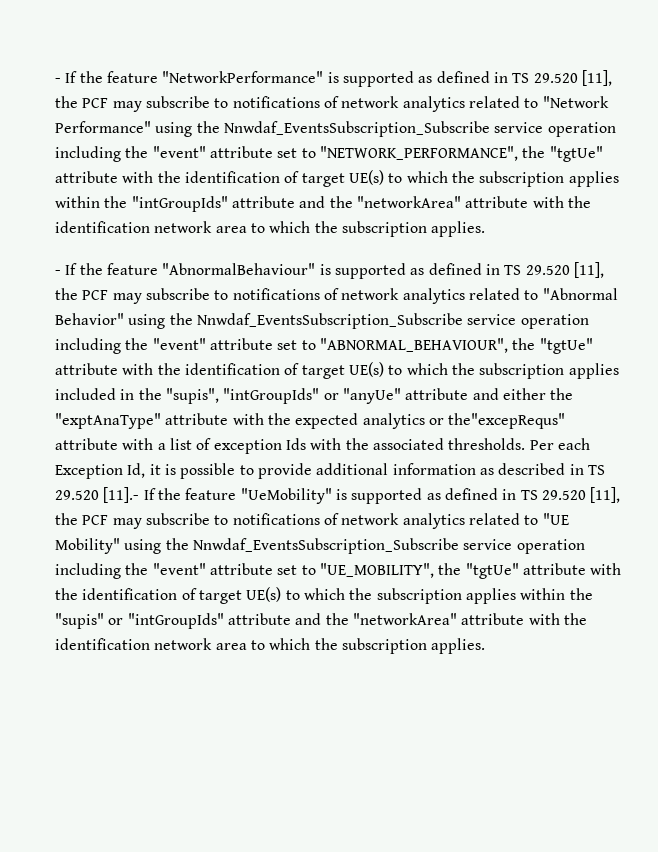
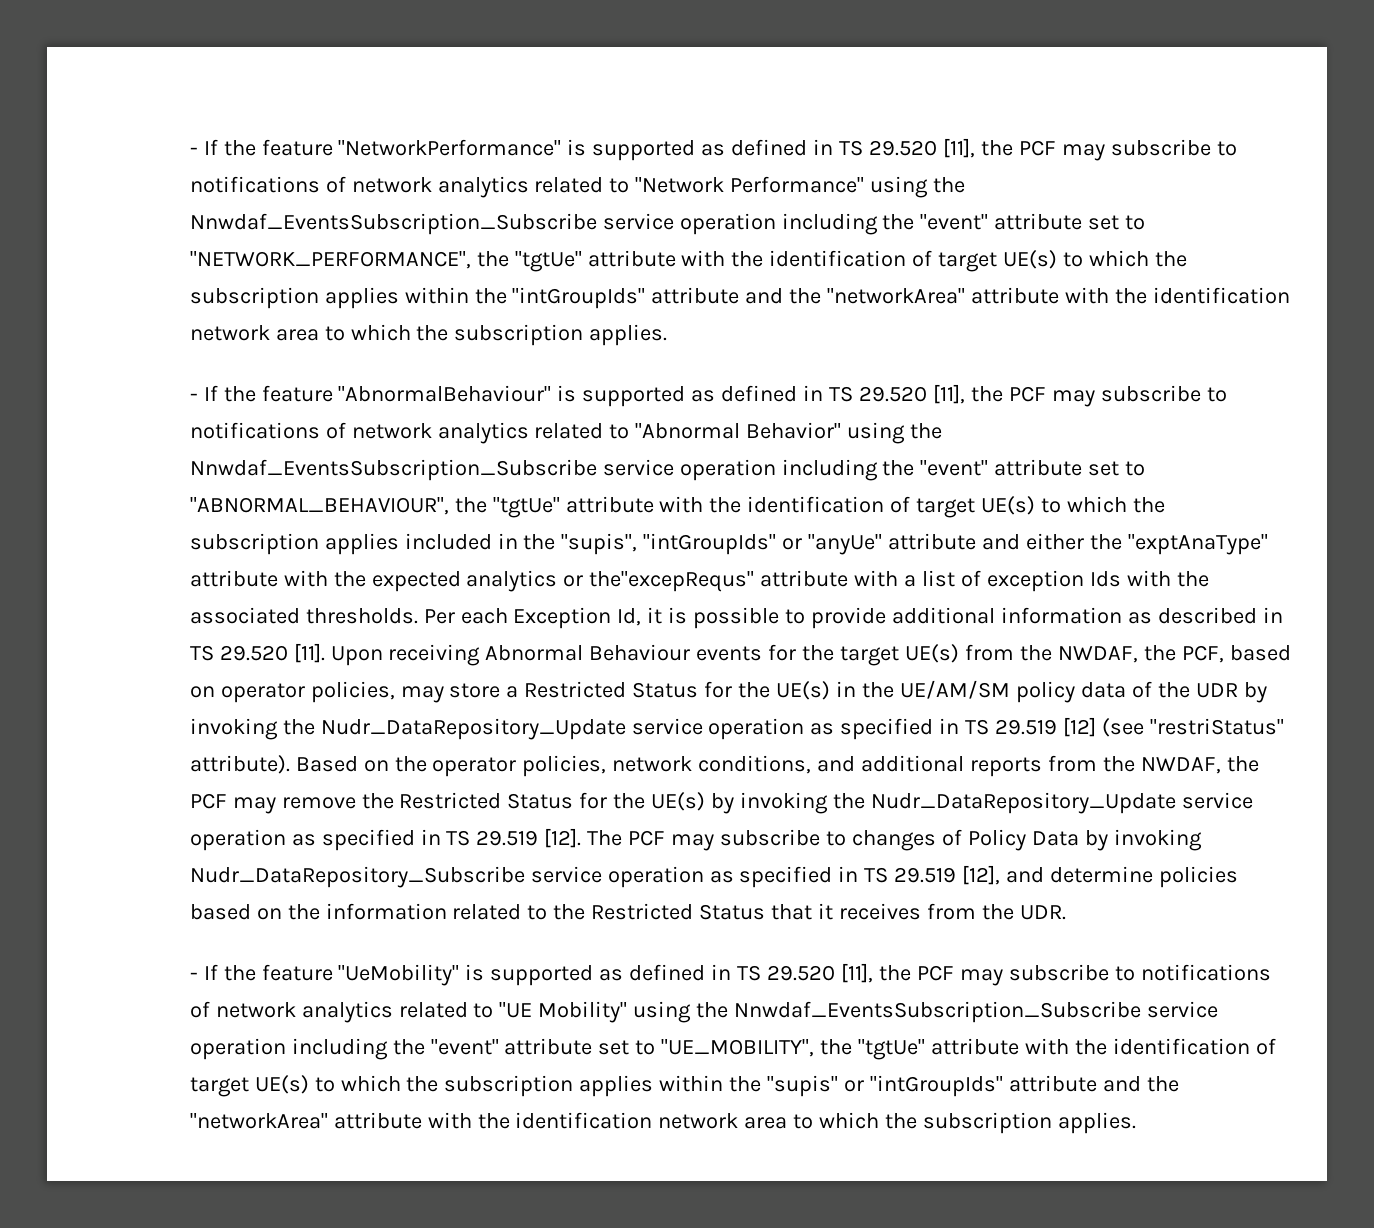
[103,487,140,503] [11].- -> [293,643,1291,666] [189,680,1267,703] [189,717,1284,740] [189,755,1259,777] [189,792,1253,814] [189,828,1202,851] [189,865,1239,888] [189,903,1066,920] [189,972,198,980] [11]. Upon receiving Abnormal Behaviour events for the target UE(s) from the NWDAF, the PCF, based on operator policies, may store a Restricted Status for the UE(s) in the UE/AM/SM policy data of the UDR by invoking the Nudr_DataRepository_Update service operation as specified in TS 29.519 [12] (see "restriStatus" attribute). Based on the operator policies, network conditions, and additional reports from the NWDAF, the PCF may remove the Restricted Status for the UE(s) by invoking the Nudr_DataRepository_Update service operation as specified in TS 29.519 [12]. The PCF may subscribe to changes of Policy Data by invoking Nudr_DataRepository_Subscribe service operation as specified in TS 29.519 [12], and determine policies based on the information related to the Restricted Status that it receives from the UDR. // -

